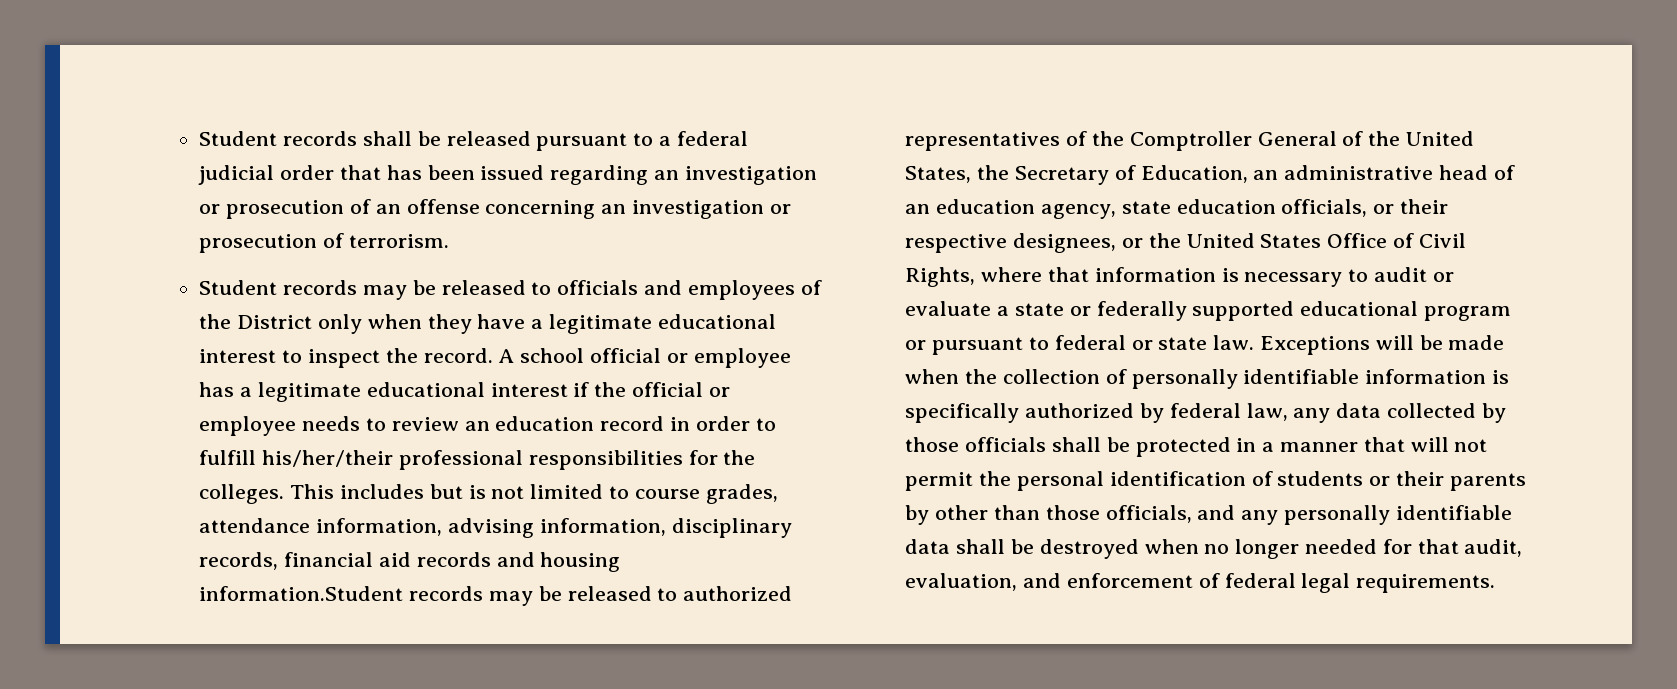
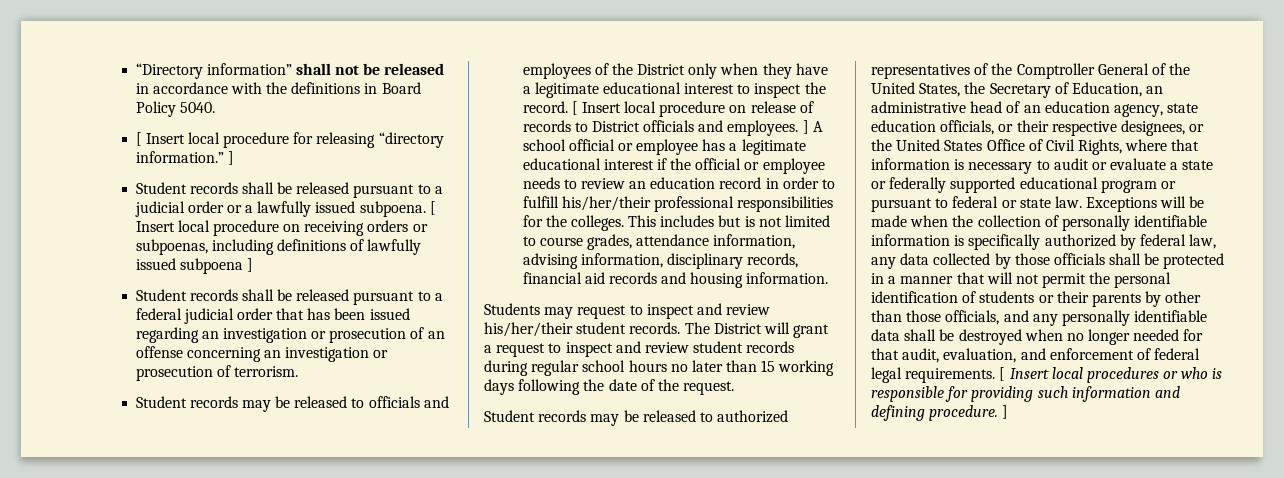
(199, 138) none -> [135,63,445,79] [135,82,421,94] [135,101,215,117] [135,132,444,148] [135,151,234,165] [135,182,443,198] [134,201,436,217] [135,220,428,236] [135,239,422,255] [135,258,253,274] “Directory information” shall not be released in accordance with the definitions in Board Policy 5040. // [ Insert local procedure for releasing “directory information.” ] // Student records shall be released pursuant to a judicial order or a lawfully issued subpoena. [ Insert local procedure on receiving orders or subpoenas, including definitions of lawfully issued subpoena ] //
(493, 355) none -> [571,101,814,117] [522,120,809,136] [ Insert local procedure on release of records to District officials and employees. ]
[199,586,404,601] information.Student -> [746,272,829,284] [484,303,771,319] [484,322,830,338] [484,341,795,357] [484,360,835,376] [484,379,735,395] [484,410,535,422] information. // Students may request to inspect and review his/her/their student records. The District will grant a request to inspect and review student records during regular school hours no later than 15 working days following the date of the request. // Student
(1496, 583) none -> [999,367,1223,383] [871,386,1180,402] [871,405,1009,421] [ Insert local procedures or who is responsible for providing such information and defining procedure. ]

